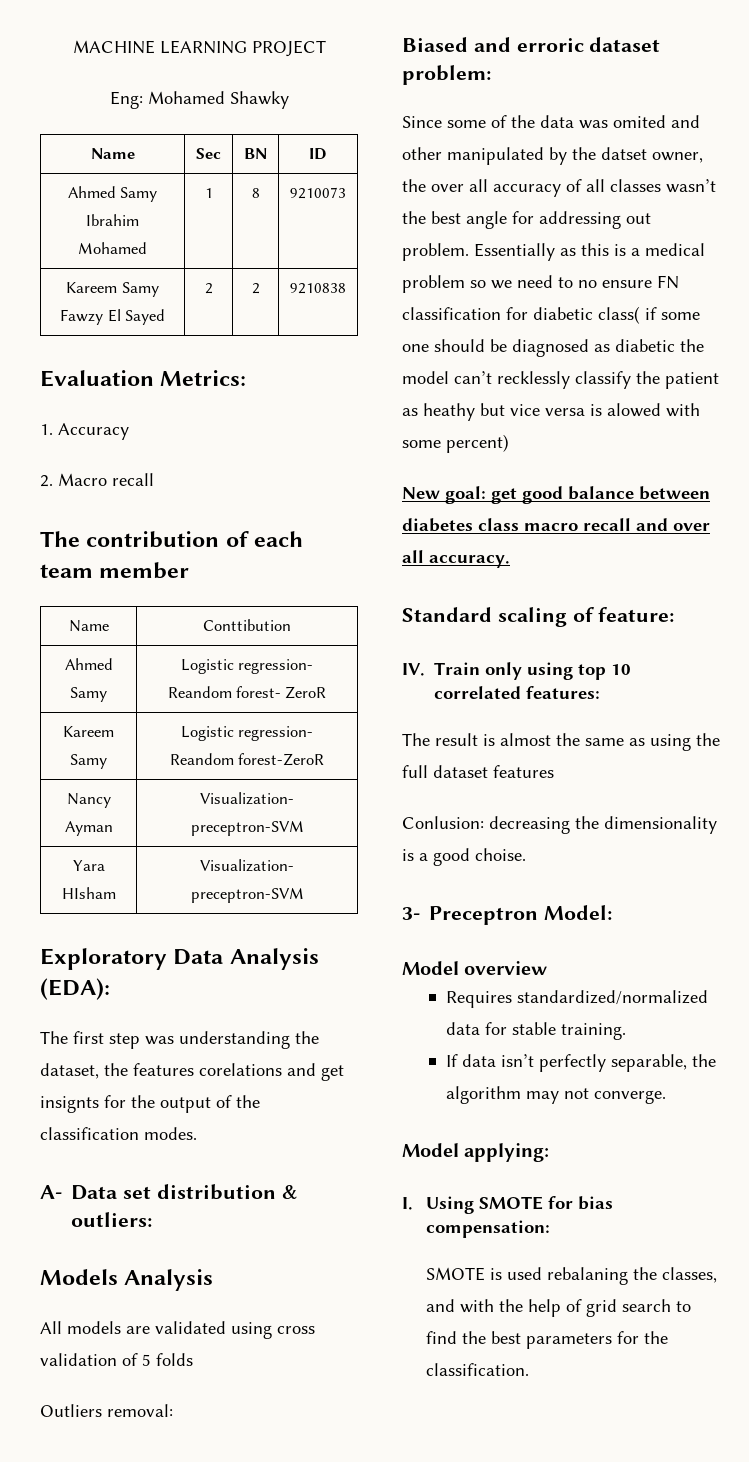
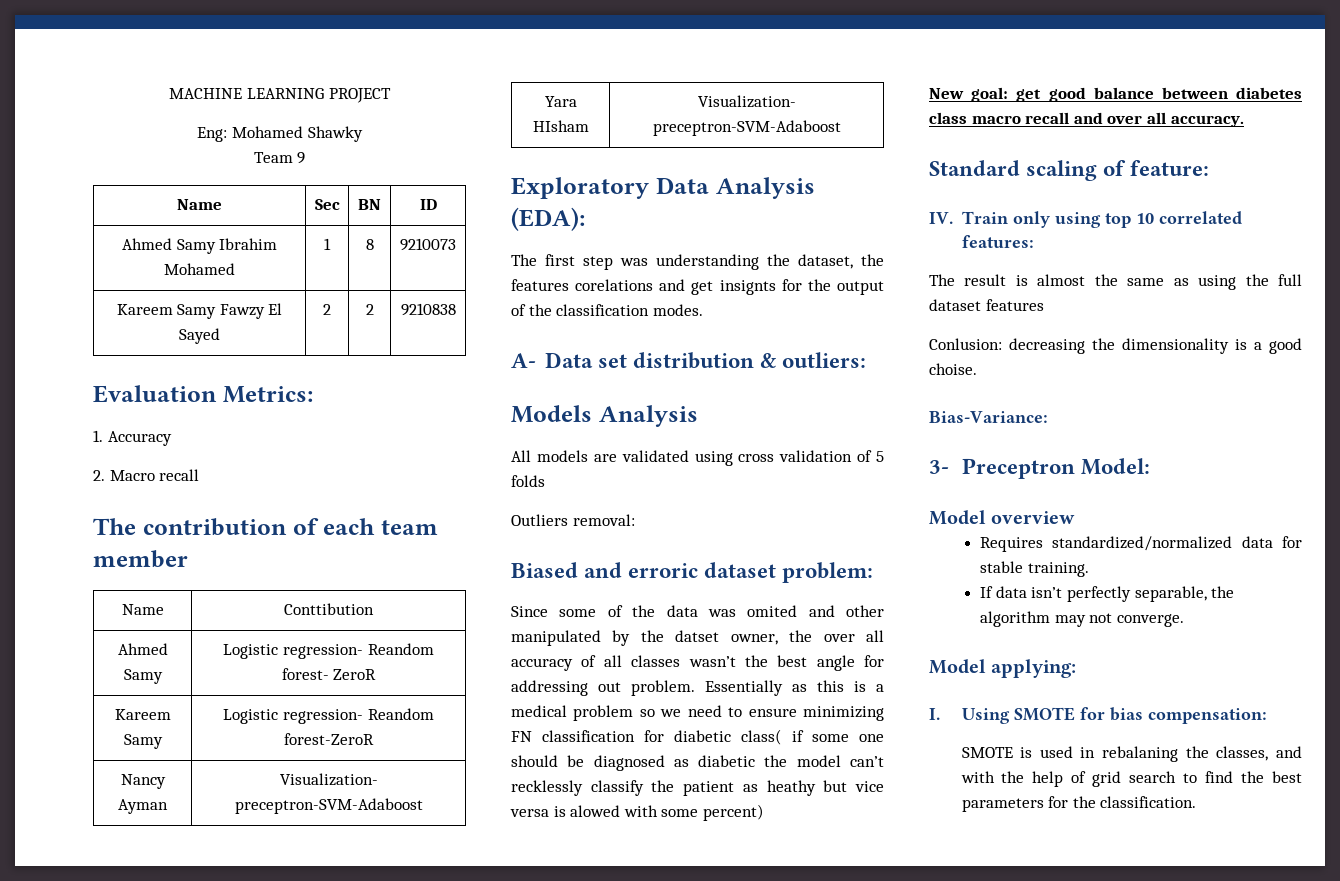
(289, 100) none -> [253,152,306,164] // Team 9
[190,821,304,836] preceptron-SVM -> [234,798,423,814] preceptron-SVM-Adaboost
[190,888,304,903] preceptron-SVM -> [652,120,841,136] preceptron-SVM-Adaboost
[578,280,652,288] no ensure -> [748,706,884,721] ensure minimizing
(526, 854) none -> [929,411,1048,423] // Bias-Variance:
(542, 1273) none -> [1080,747,1096,758] in

